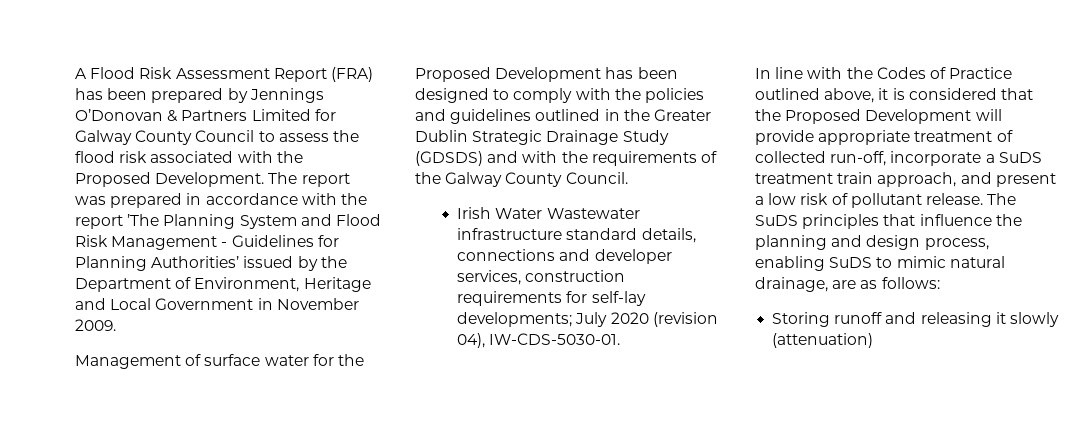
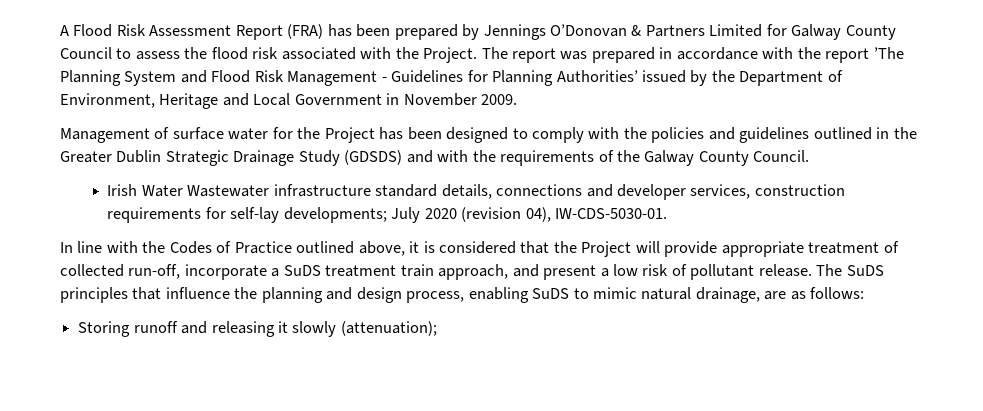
[75,172,265,187] Proposed Development. -> [423,47,478,63] Project.
[415,67,602,82] Proposed Development -> [324,127,375,143] Project
[785,109,972,124] Proposed Development -> [581,241,632,257] Project
[772,333,874,348] (attenuation) -> [340,321,437,336] (attenuation);

